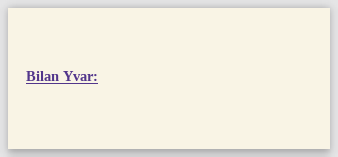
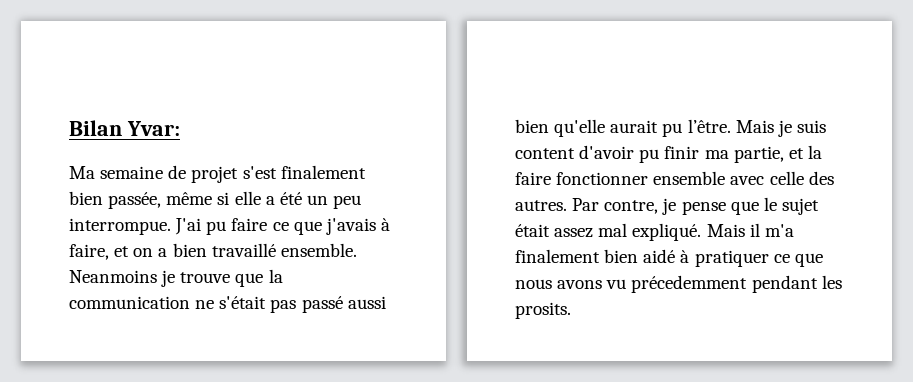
(98, 76) none -> [69,165,366,183] [69,191,362,209] [69,218,390,235] [69,243,357,260] [69,269,283,287] [69,296,386,313] [515,119,826,137] [515,145,822,163] [515,171,834,185] [515,197,819,215] [515,223,794,241] [515,249,823,267] [515,275,842,293] [515,302,571,319] // Ma semaine de projet s'est finalement bien passée, même si elle a été un peu interrompue. J'ai pu faire ce que j'avais à faire, et on a bien travaillé ensemble. Neanmoins je trouve que la communication ne s'était pas passé aussi bien qu'elle aurait pu l’être. Mais je suis content d'avoir pu finir ma partie, et la faire fonctionner ensemble avec celle des autres. Par contre, je pense que le sujet était assez mal expliqué. Mais il m'a finalement bien aidé à pratiquer ce que nous avons vu précedemment pendant les prosits.

